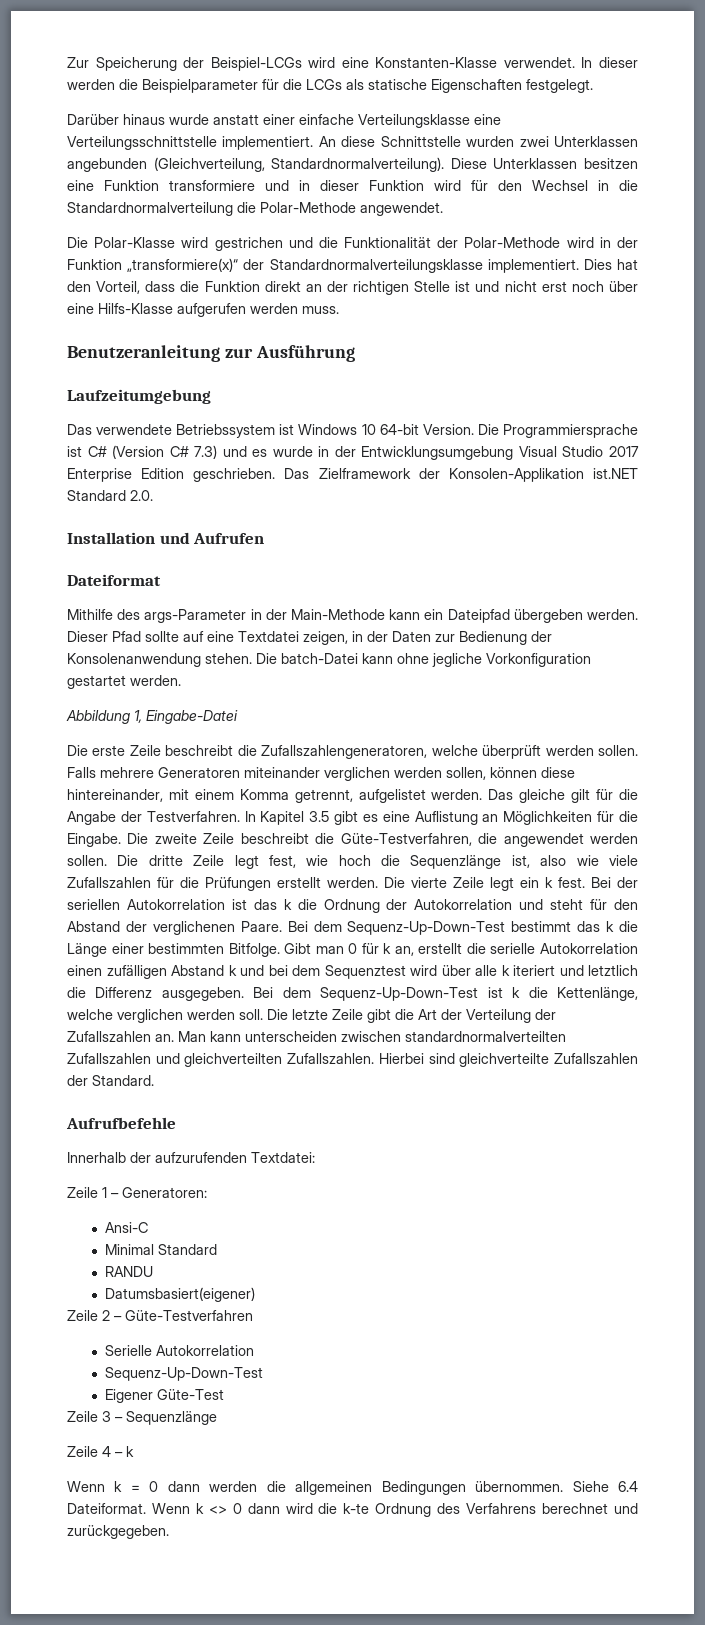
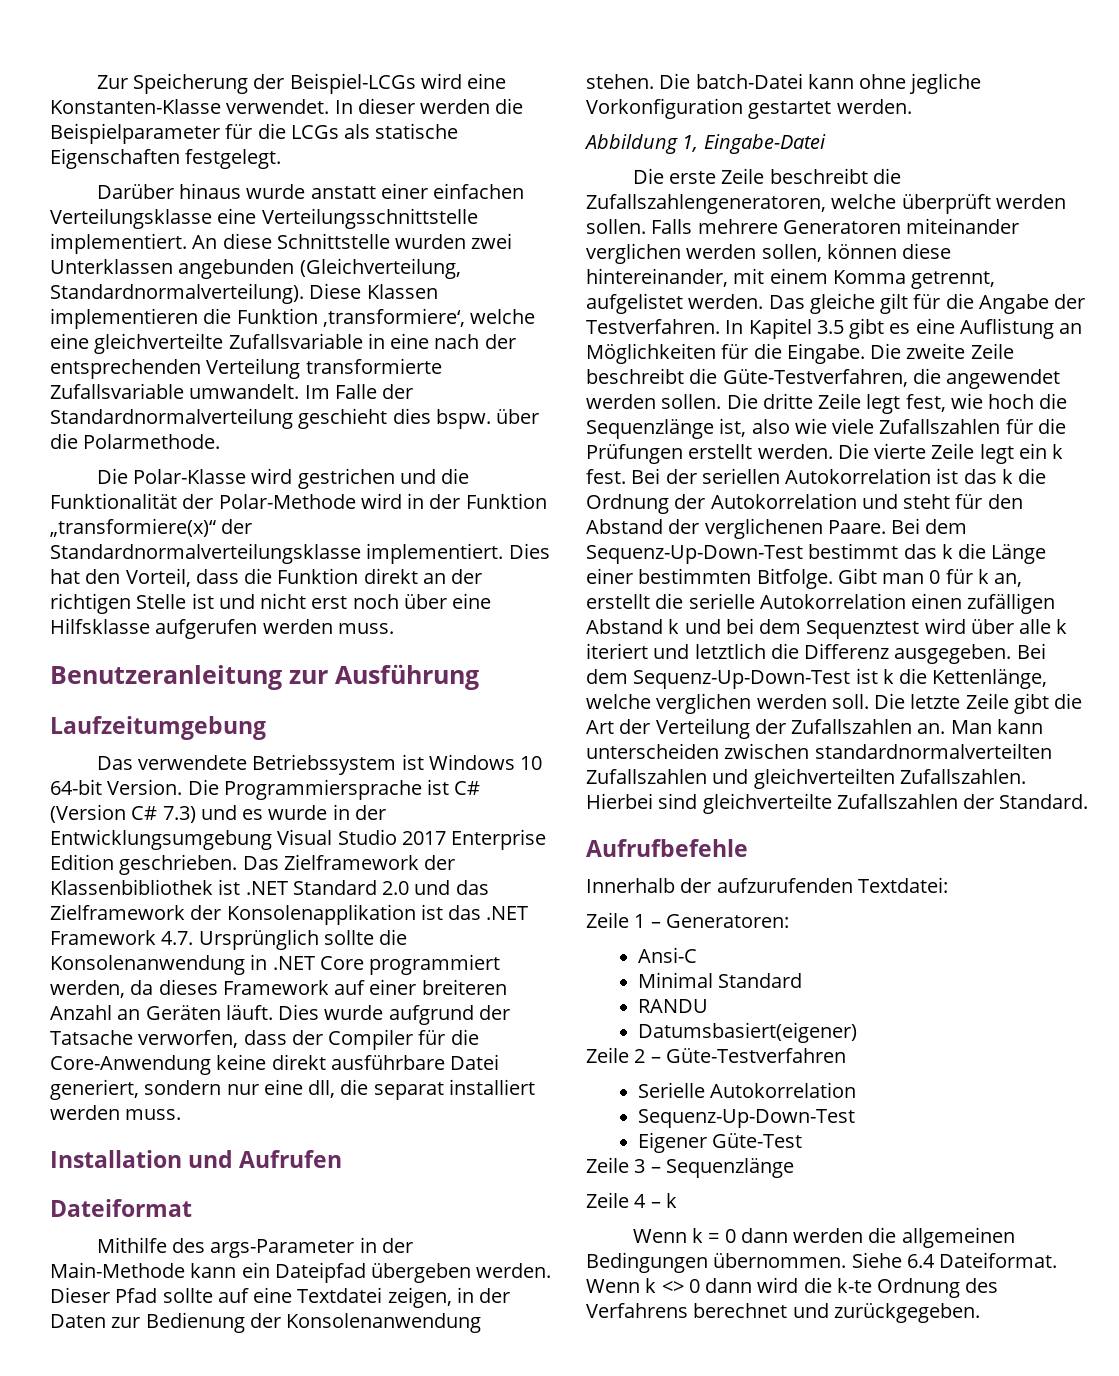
[299,114,354,125] einfache -> [433,183,525,199] einfachen
[493,158,638,169] [67,180,638,191] [67,202,443,216] Unterklassen besitzen eine Funktion transformiere und in dieser Funktion wird für den Wechsel in die Standardnormalverteilung die Polar-Methode angewendet. -> [366,284,438,299] [50,308,536,329] [50,333,516,354] [50,358,442,379] [50,383,414,399] [50,408,540,429] [50,433,221,449] Klassen implementieren die Funktion ‚transformiere‘, welche eine gleichverteilte Zufallsvariable in eine nach der entsprechenden Verteilung transformierte Zufallsvariable umwandelt. Im Falle der Standardnormalverteilung geschieht dies bspw. über die Polarmethode.
[98,303,173,314] Hilfs-Klasse -> [50,618,150,634] Hilfsklasse
[448,468,638,482] [67,490,153,501] Konsolen-Applikation ist.NET Standard 2.0. -> [50,879,489,895] [50,904,529,925] [50,929,408,950] [50,954,501,975] [50,979,507,998] [50,1004,510,1025] [50,1029,479,1050] [50,1054,500,1075] [50,1079,535,1100] [50,1105,182,1120] Klassenbibliothek ist .NET Standard 2.0 und das Zielframework der Konsolenapplikation ist das .NET Framework 4.7. Ursprünglich sollte die Konsolenanwendung in .NET Core programmiert werden, da dieses Framework auf einer breiteren Anzahl an Geräten läuft. Dies wurde aufgrund der Tatsache verworfen, dass der Compiler für die Core-Anwendung keine direkt ausführbare Datei generiert, sondern nur eine dll, die separat installiert werden muss.

